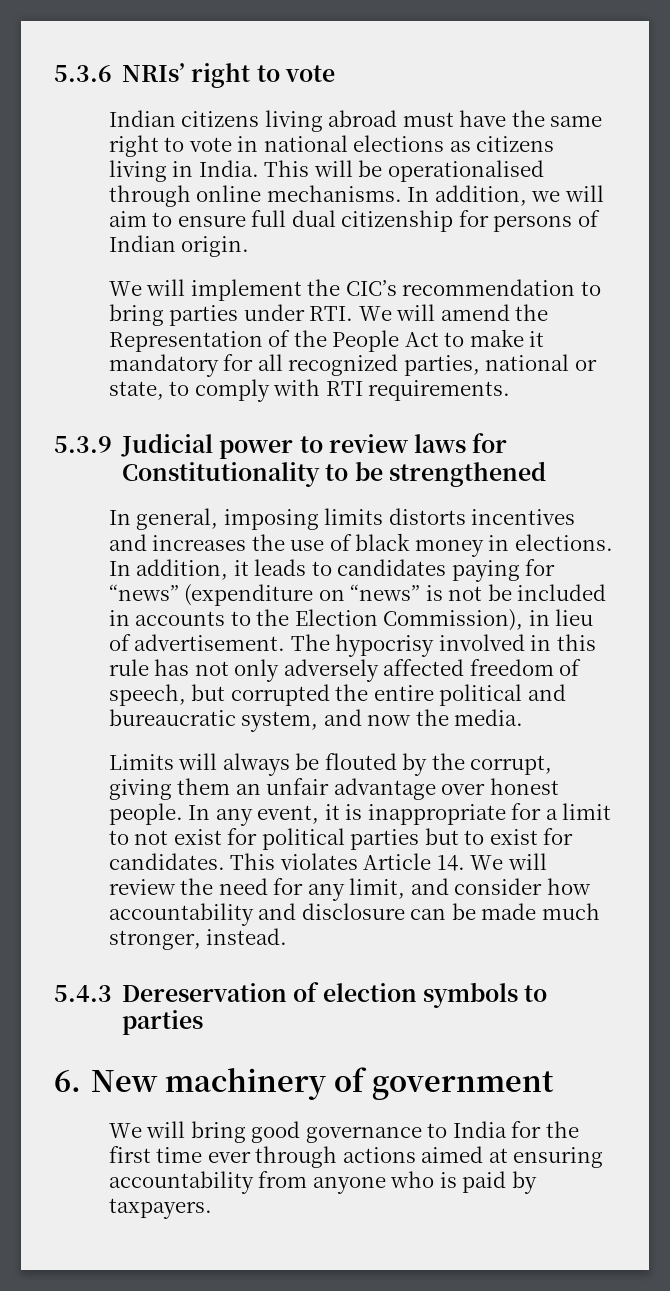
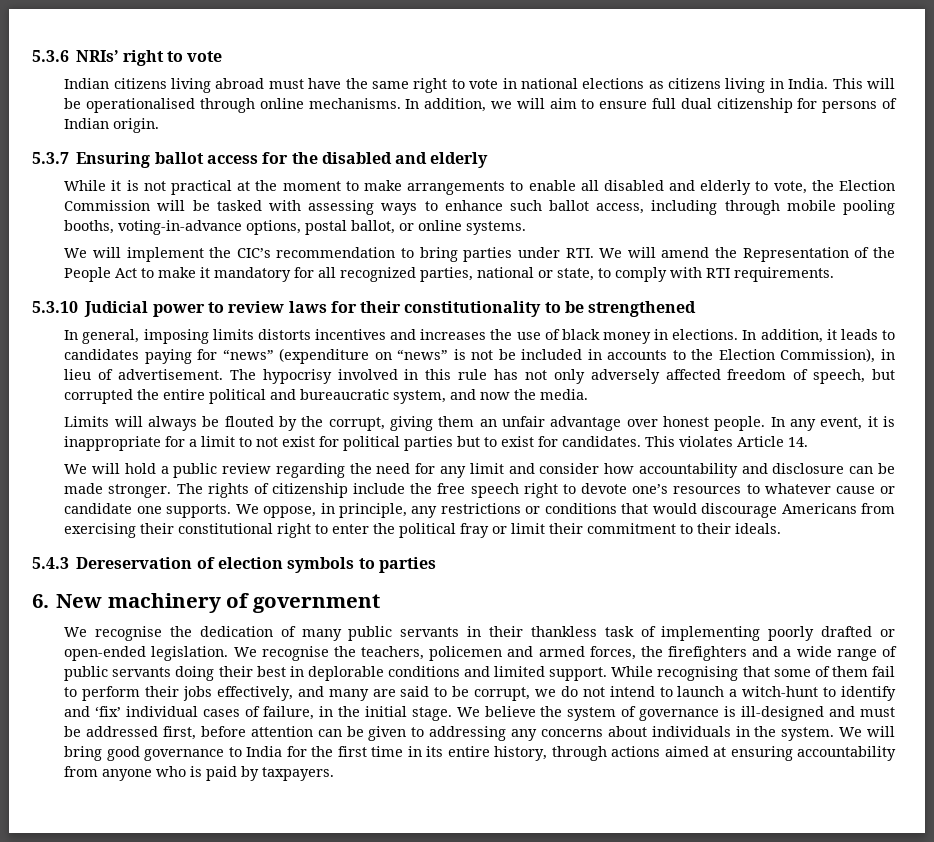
(250, 246) none -> [32,152,489,168] [64,180,895,195] [64,200,896,215] [64,220,527,235] // 5.3.7 Ensuring ballot access for the disabled and elderly // While it is not practical at the moment to make arrangements to enable all disabled and elderly to vote, the Election Commission will be tasked with assessing ways to enhance such ballot access, including through mobile pooling booths, voting-in-advance options, postal ballot, or online systems.
[54,436,112,453] 5.3.9 -> [32,301,78,313] 5.3.10
[122,462,321,487] Constitutionality -> [360,301,542,317] their constitutionality
[470,853,547,870] [108,879,176,895] We will review -> [64,463,345,478] // We will hold a public review regarding
[349,878,406,899] limit, -> [469,463,504,474] limit
[541,903,600,920] [108,928,288,950] much stronger, instead. -> [108,483,896,498] [64,503,895,518] [64,523,782,538] stronger. The rights of citizenship include the free speech right to devote one’s resources to whatever cause or candidate one supports. We oppose, in principle, any restrictions or conditions that would discourage Americans from exercising their constitutional right to enter the political fray or limit their commitment to their ideals.
(142, 1130) none -> [95,626,895,641] [64,646,897,661] [64,666,896,681] [64,686,896,701] [64,706,896,721] [64,726,863,741] recognise the dedication of many public servants in their thankless task of implementing poorly drafted or open-ended legislation. We recognise the teachers, policemen and armed forces, the firefighters and a wide range of public servants doing their best in deplorable conditions and limited support. While recognising that some of them fail to perform their jobs effectively, and many are said to be corrupt, we do not intend to launch a witch-hunt to identify and ‘fix’ individual cases of failure, in the initial stage. We believe the system of governance is ill-designed and must be addressed first, before attention can be given to addressing any concerns about individuals in the system. We
[207,1151,251,1163] ever -> [407,746,548,761] in its entire history,

